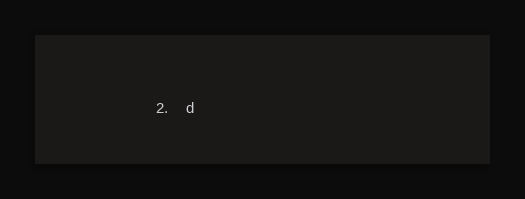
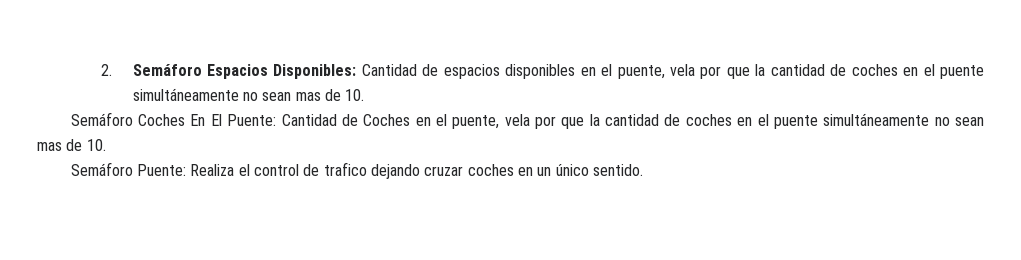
[185,102,194,113] d -> [132,64,984,79] [132,88,365,101] [70,112,985,129] [37,139,106,151] [70,162,643,179] Semáforo Espacios Disponibles: Cantidad de espacios disponibles en el puente, vela por que la cantidad de coches en el puente simultáneamente no sean mas de 10. // Semáforo Coches En El Puente: Cantidad de Coches en el puente, vela por que la cantidad de coches en el puente simultáneamente no sean mas de 10. // Semáforo Puente: Realiza el control de trafico dejando cruzar coches en un único sentido.

